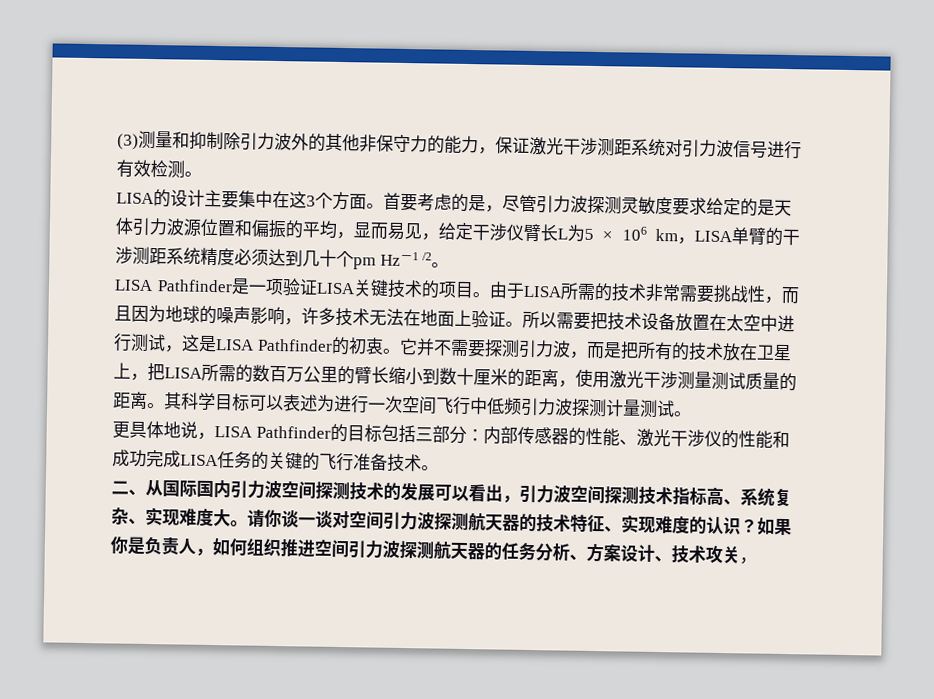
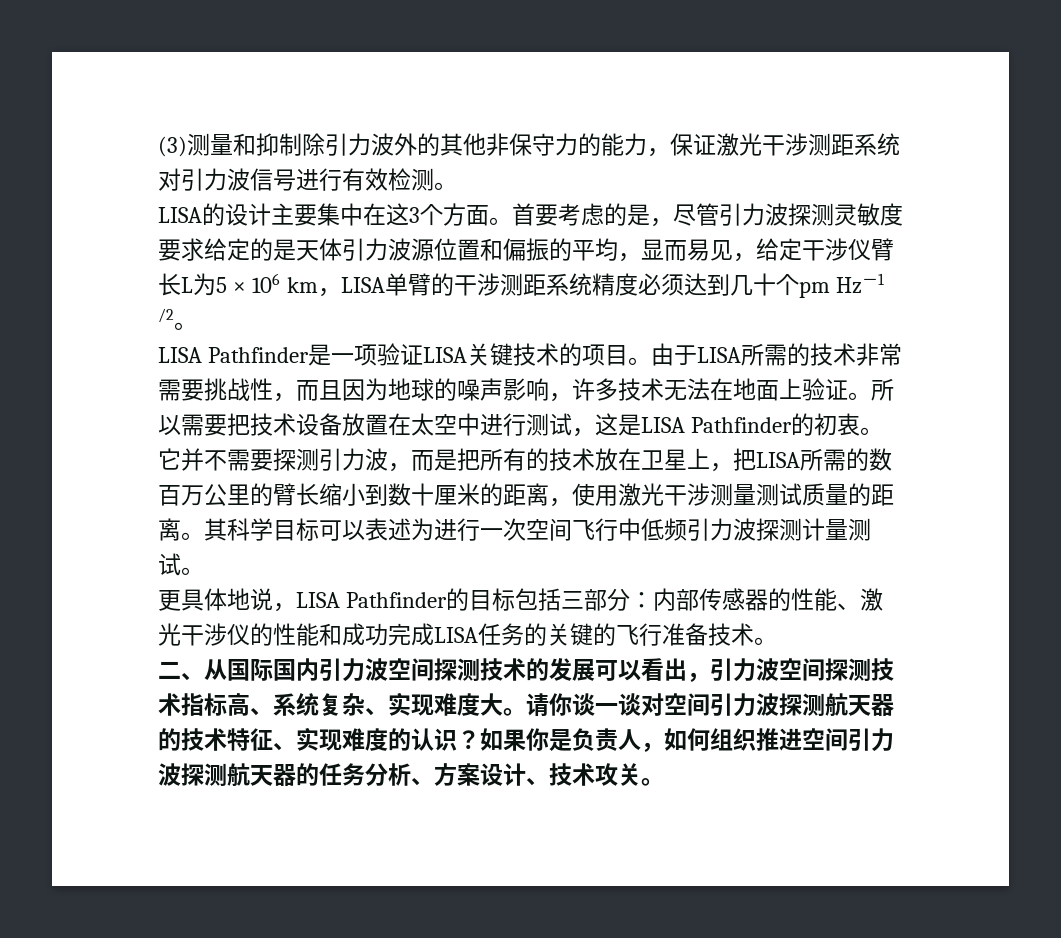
[739,557,757,565] ， -> [641,778,664,786] 。

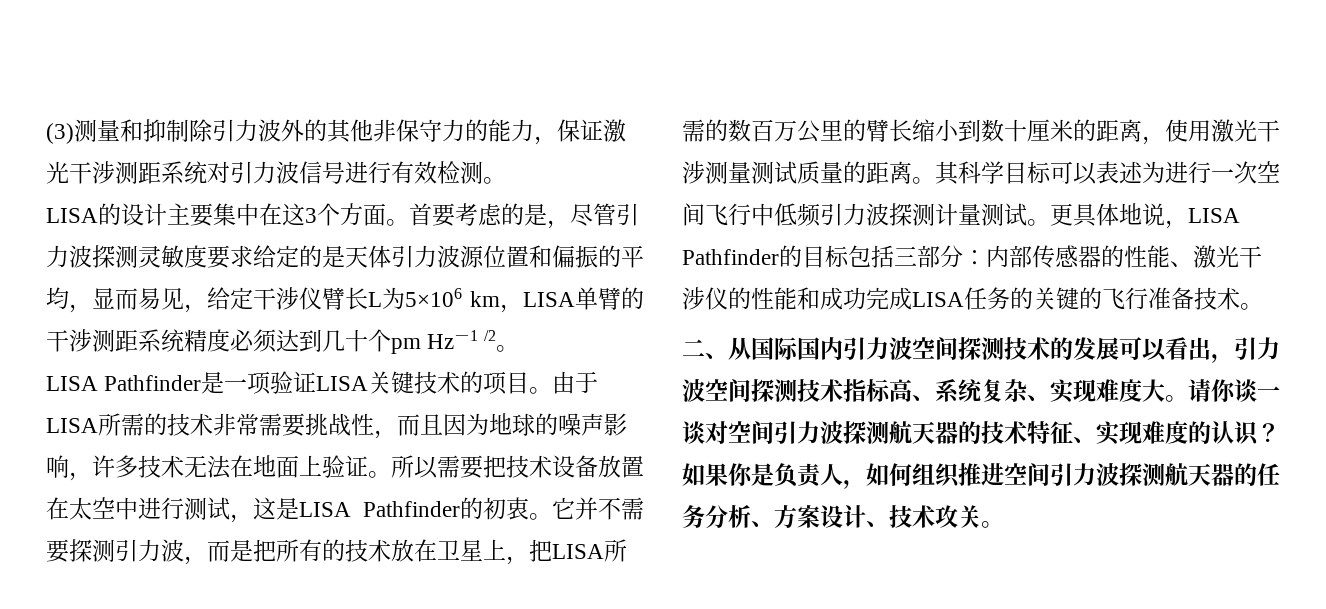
[216,273,281,293] 5 × 106 -> [405,288,462,307] 5×106
(204, 571) // -> (1050, 222) none

